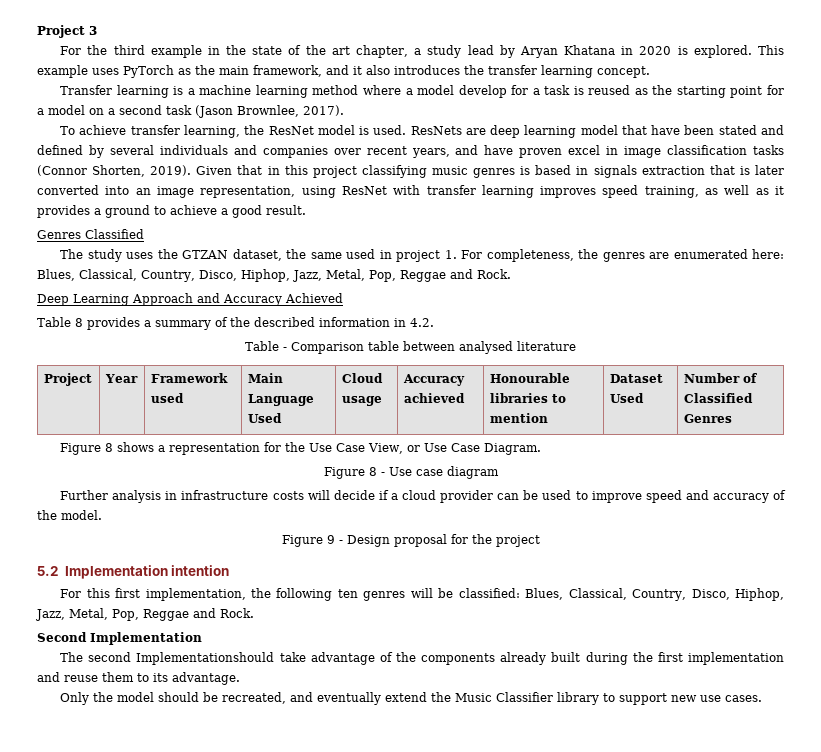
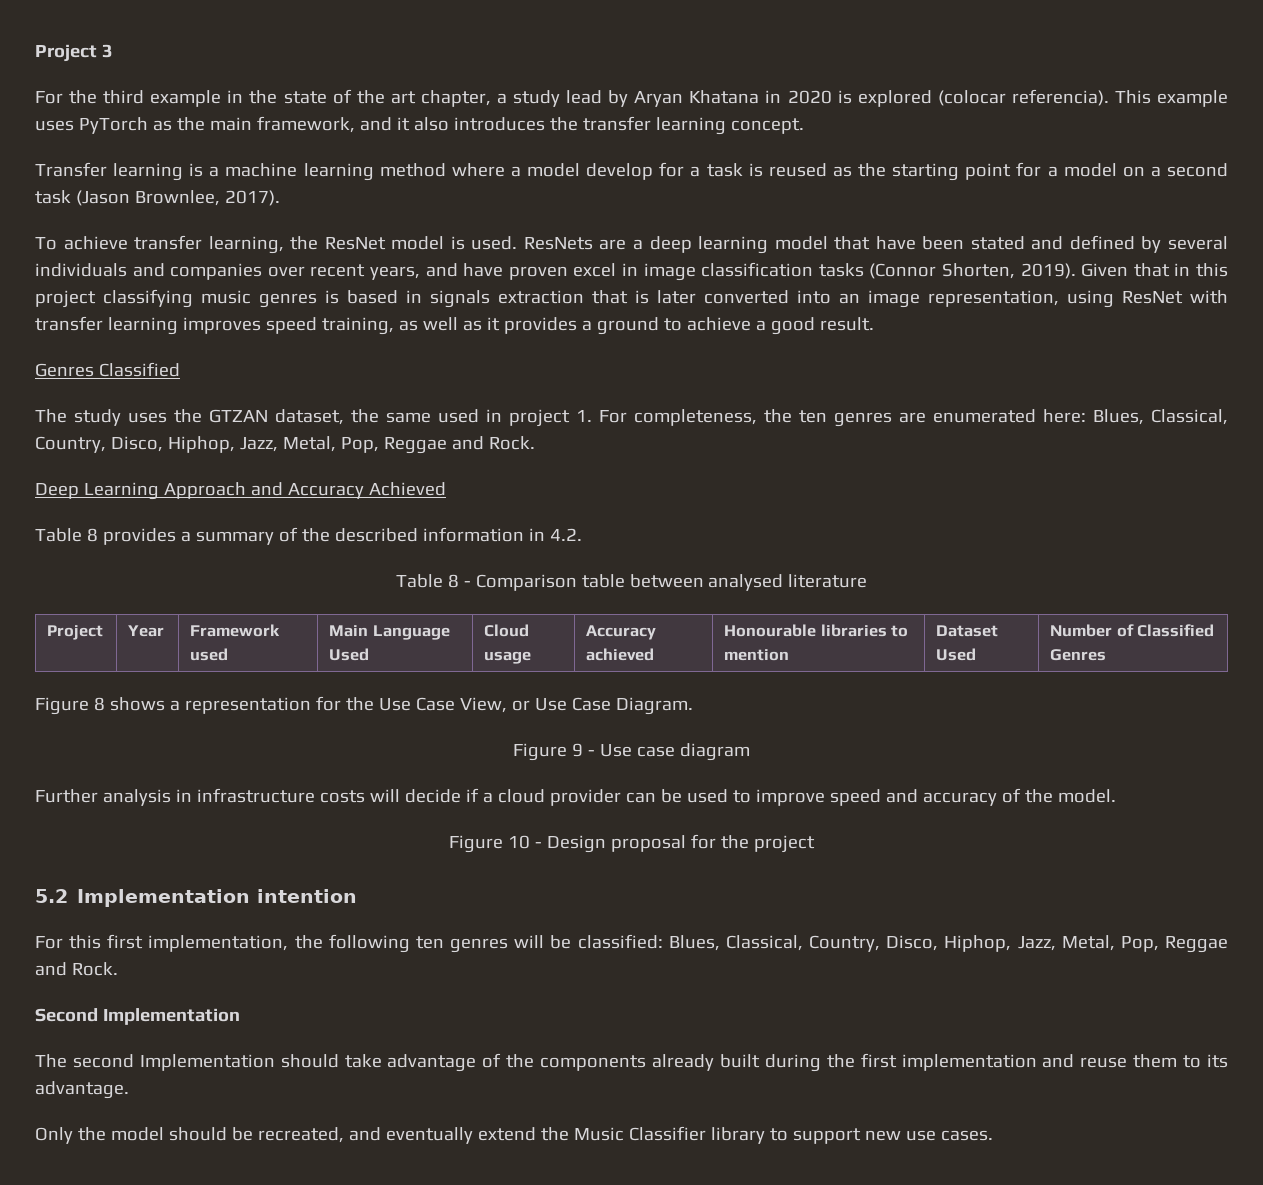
[693,45,752,58] explored. -> [857,89,1109,107] explored (colocar referencia).
(486, 131) none -> [633,239,643,250] a
(599, 254) none -> [799,410,827,423] ten
(279, 346) none -> [447,574,459,588] 8
[368,467,377,476] 8 -> [572,743,584,757] 9
[326,535,335,544] 9 -> [508,835,531,849] 10
[136,652,275,665] Implementationshould -> [139,1054,339,1071] Implementation should

